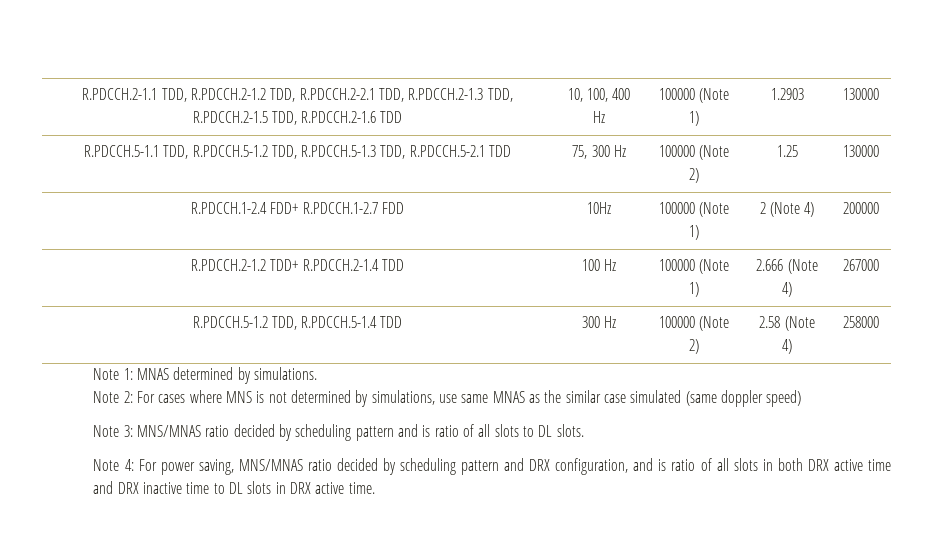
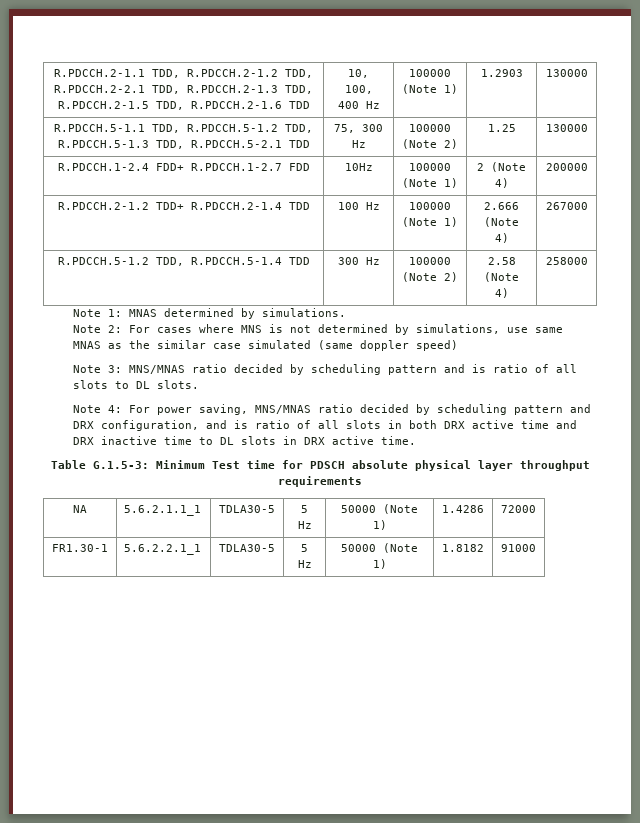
(375, 488) none -> [50,460,590,471] [278,476,362,487] [73,505,87,513] [124,505,202,516] [219,505,275,513] [301,505,308,513] [297,521,312,529] [341,504,418,514] [372,520,387,530] [442,505,484,513] [501,505,536,513] [52,544,108,552] [124,544,202,555] [219,544,275,552] [301,544,308,552] [297,560,312,568] [341,543,418,553] [372,559,387,569] [442,544,484,552] [501,544,536,552] // Table G.1.5-3: Minimum Test time for PDSCH absolute physical layer throughput requirements // NA | 5.6.2.1.1_1 | TDLA30-5 | 5 Hz | 50000 (Note 1) | 1.4286 | 72000 // FR1.30-1 | 5.6.2.2.1_1 | TDLA30-5 | 5 Hz | 50000 (Note 1) | 1.8182 | 91000

